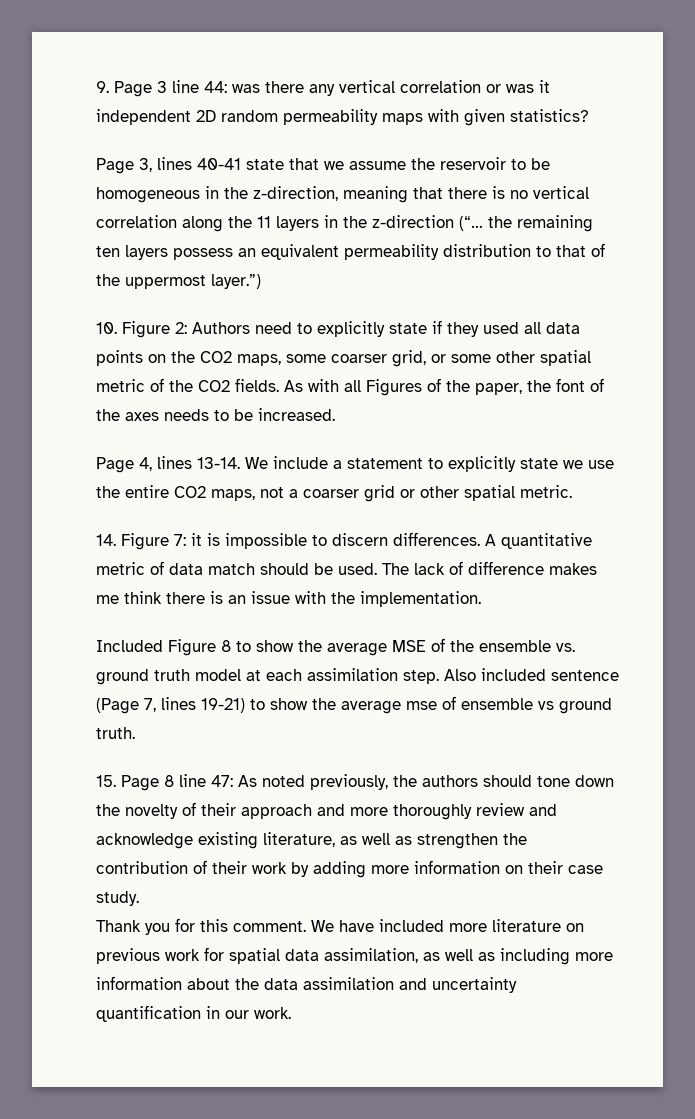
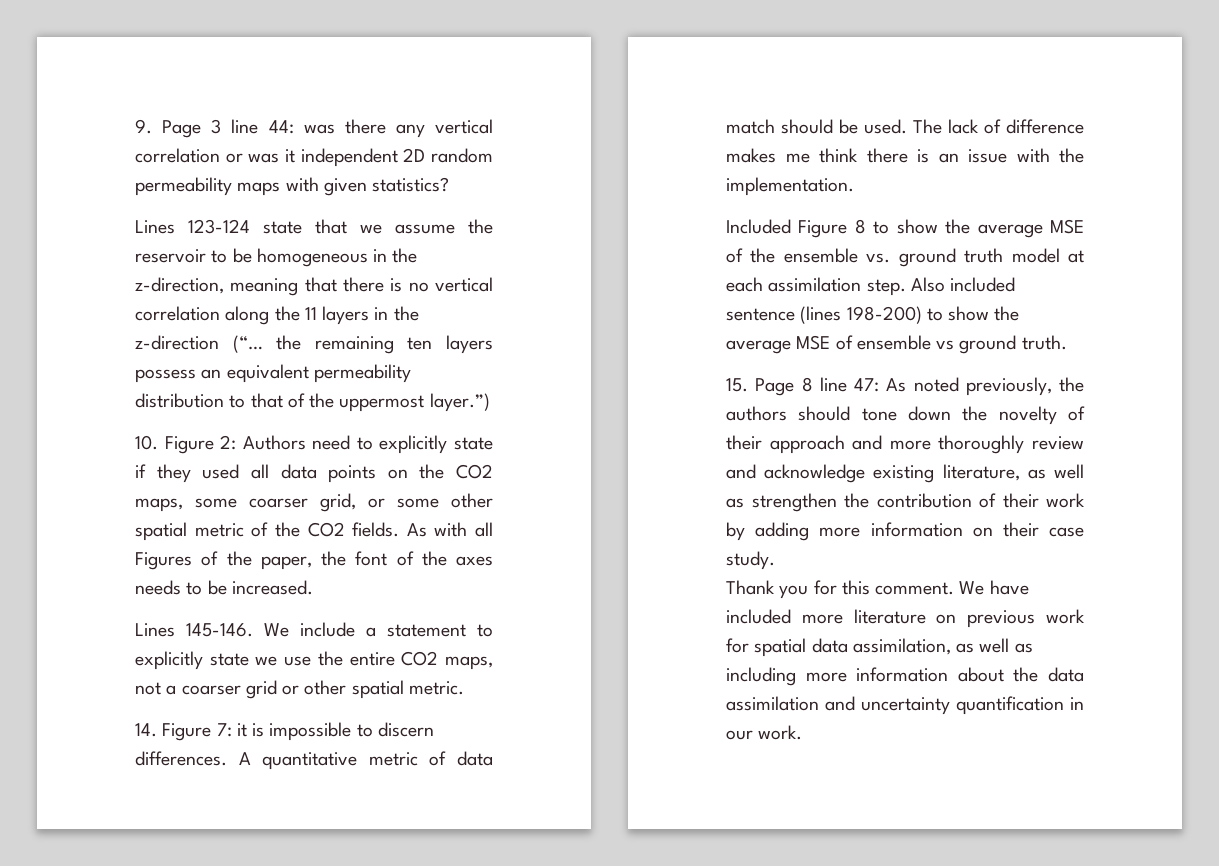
[96,157,241,174] Page 3, lines 40-41 -> [135,219,250,234] Lines 123-124
[96,456,240,473] Page 4, lines 13-14. -> [135,623,253,637] Lines 145-146.
[96,697,437,714] (Page 7, lines 19-21) to show the average mse -> [800,306,1020,324] [726,335,831,354] (lines 198-200) to show the average MSE

